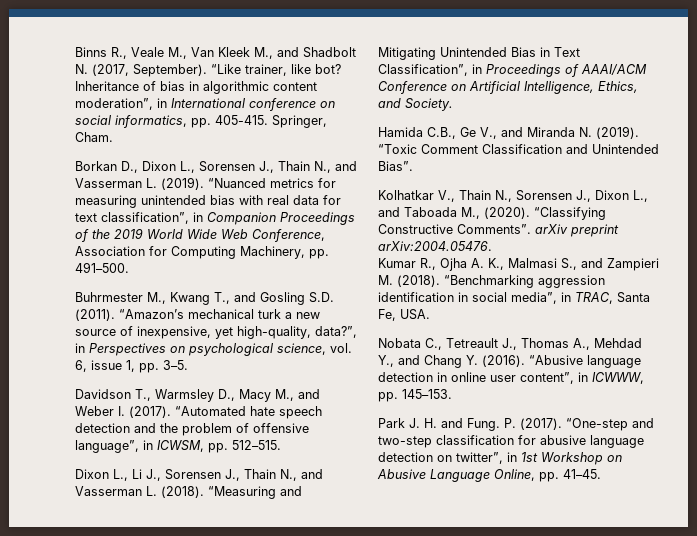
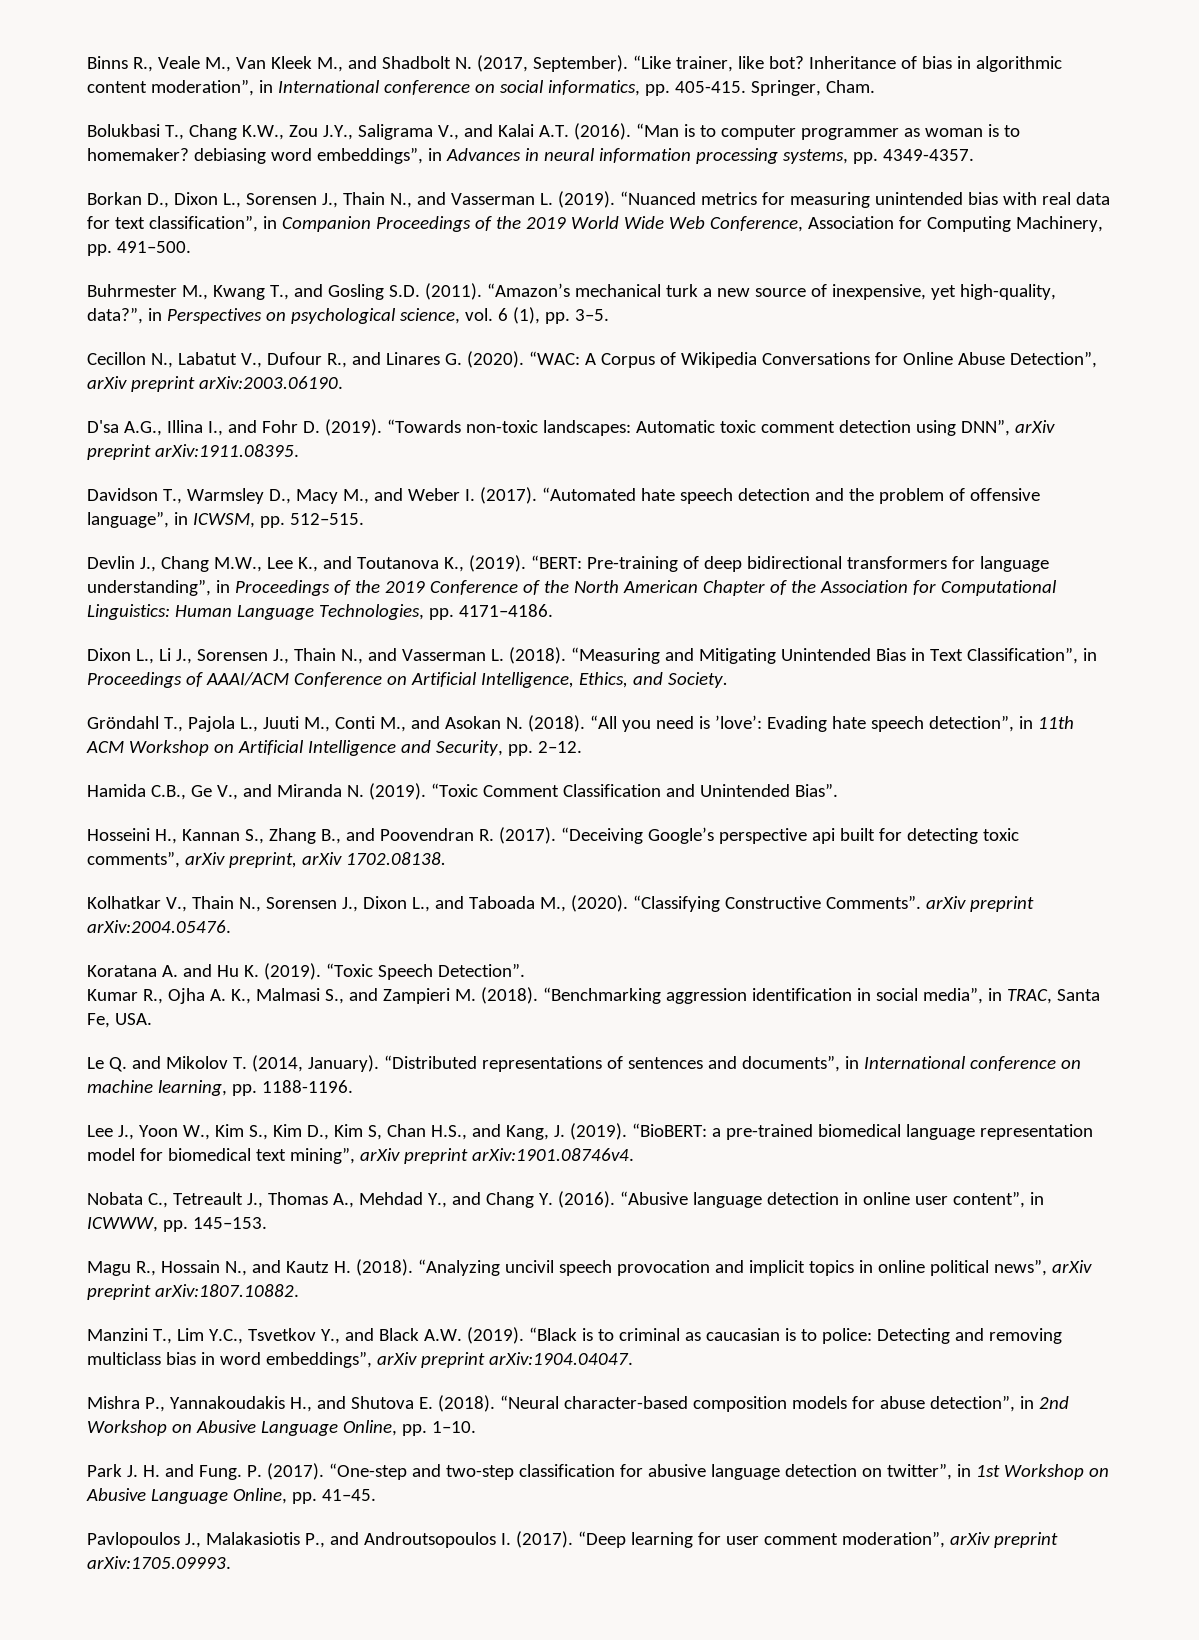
(113, 137) none -> [87,123,1020,140] [87,147,974,164] // Bolukbasi T., Chang K.W., Zou J.Y., Saligrama V., and Kalai A.T. (2016). “Man is to computer programmer as woman is to homemaker? debiasing word embeddings”, in Advances in neural information processing systems, pp. 4349-4357.
[75,360,135,372] 6, issue 1, -> [497,307,540,324] 6 (1),
(188, 365) none -> [87,351,1097,368] [87,376,343,392] [87,419,1055,436] [87,444,299,460] // Cecillon N., Labatut V., Dufour R., and Linares G. (2020). “WAC: A Corpus of Wikipedia Conversations for Online Abuse Detection”, arXiv preprint arXiv:2003.06190. // D'sa A.G., Illina I., and Fohr D. (2019). “Towards non-toxic landscapes: Automatic toxic comment detection using DNN”, arXiv preprint arXiv:1911.08395.
(281, 445) none -> [87,555,1049,572] [87,579,1057,596] [87,604,553,620] // Devlin J., Chang M.W., Lee K., and Toutanova K., (2019). “BERT: Pre-training of deep bidirectional transformers for language understanding”, in Proceedings of the 2019 Conference of the North American Chapter of the Association for Computational Linguistics: Human Language Technologies, pp. 4171–4186.
(453, 104) none -> [87,715,1074,732] [86,740,582,756] // Gröndahl T., Pajola L., Juuti M., Conti M., and Asokan N. (2018). “All you need is ’love’: Evading hate speech detection”, in 11th ACM Workshop on Artificial Intelligence and Security, pp. 2–12.
(413, 166) none -> [87,827,1019,844] [87,851,446,868] // Hosseini H., Kannan S., Zhang B., and Poovendran R. (2017). “Deceiving Google’s perspective api built for detecting toxic comments”, arXiv preprint, arXiv 1702.08138.
(492, 246) none -> [87,963,525,980] // Koratana A. and Hu K. (2019). “Toxic Speech Detection”.
(430, 314) none -> [87,1055,1081,1072] [87,1080,353,1096] [87,1123,1093,1140] [87,1147,634,1164] // Le Q. and Mikolov T. (2014, January). “Distributed representations of sentences and documents”, in International conference on machine learning, pp. 1188-1196. // Lee J., Yoon W., Kim S., Kim D., Kim S, Chan H.S., and Kang, J. (2019). “BioBERT: a pre-trained biomedical language representation model for biomedical text mining”, arXiv preprint arXiv:1901.08746v4.
(452, 394) none -> [87,1259,1092,1276] [87,1284,299,1300] [87,1327,1062,1344] [87,1351,633,1368] [87,1395,1069,1412] [87,1420,476,1436] // Magu R., Hossain N., and Kautz H. (2018). “Analyzing uncivil speech provocation and implicit topics in online political news”, arXiv preprint arXiv:1807.10882. // Manzini T., Lim Y.C., Tsvetkov Y., and Black A.W. (2019). “Black is to criminal as caucasian is to police: Detecting and removing multiclass bias in word embeddings”, arXiv preprint arXiv:1904.04047. // Mishra P., Yannakoudakis H., and Shutova E. (2018). “Neural character-based composition models for abuse detection”, in 2nd Workshop on Abusive Language Online, pp. 1–10.
(601, 474) none -> [87,1531,1058,1548] [87,1556,231,1569] // Pavlopoulos J., Malakasiotis P., and Androutsopoulos I. (2017). “Deep learning for user comment moderation”, arXiv preprint arXiv:1705.09993.

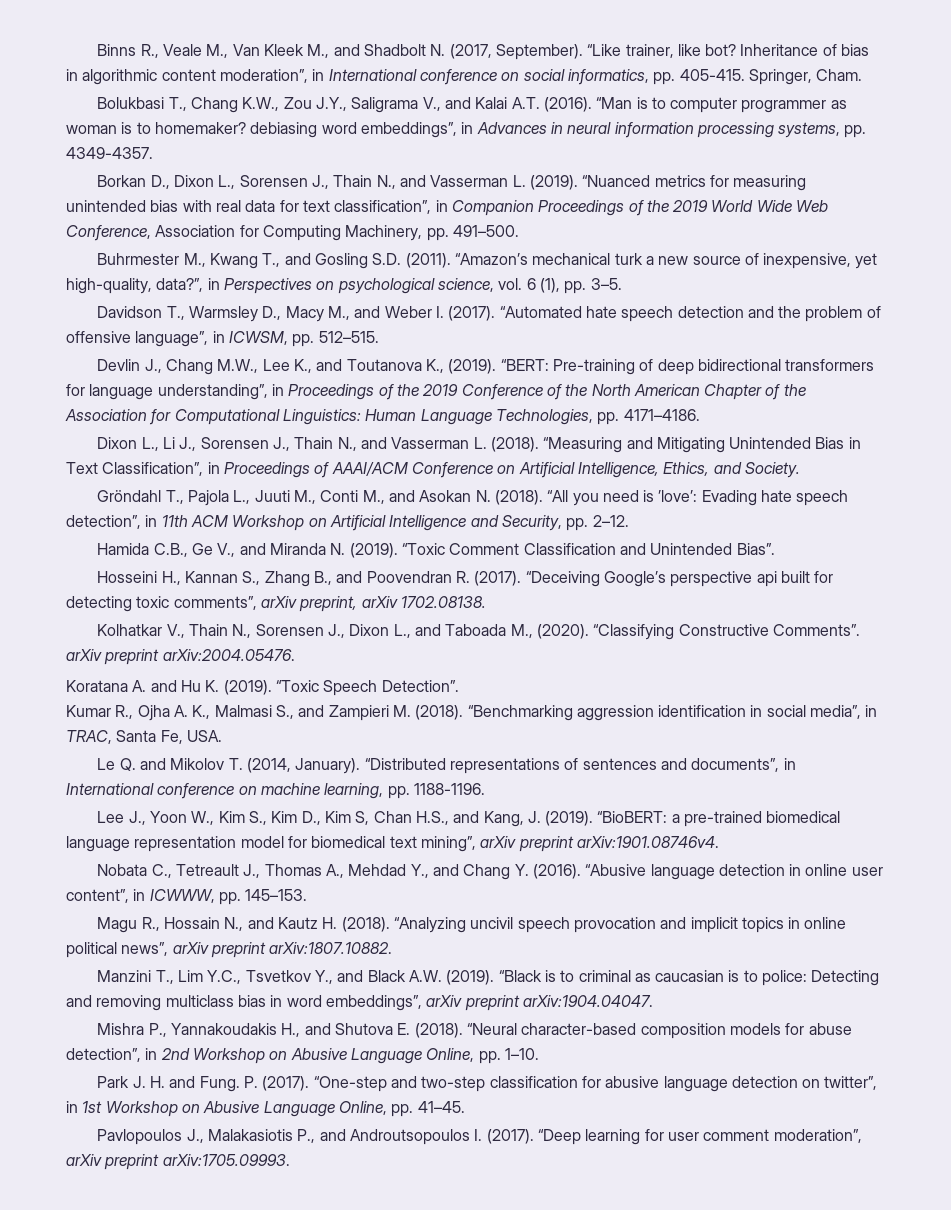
[87,351,1097,368] [87,376,343,392] [87,419,1055,436] [87,444,299,460] // Cecillon N., Labatut V., Dufour R., and Linares G. (2020). “WAC: A Corpus of Wikipedia Conversations for Online Abuse Detection”, arXiv preprint arXiv:2003.06190. // D'sa A.G., Illina I., and Fohr D. (2019). “Towards non-toxic landscapes: Automatic toxic comment detection using DNN”, arXiv preprint arXiv:1911.08395. -> (622, 284) none

